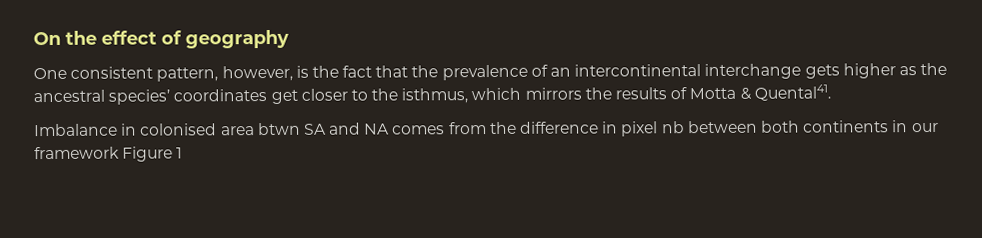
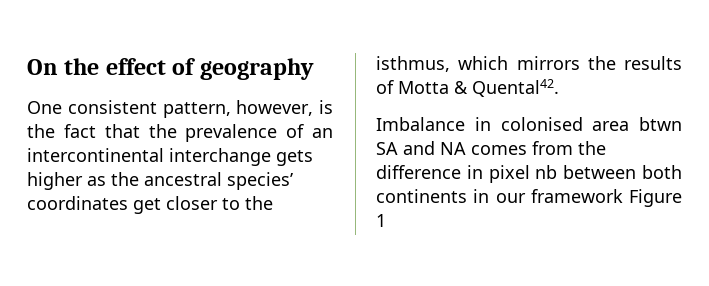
[753,84,831,101] Quental41. -> [472,79,559,97] Quental42.

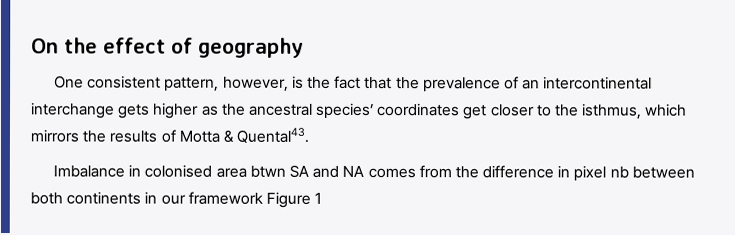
[472,79,559,97] Quental42. -> [236,127,310,144] Quental43.

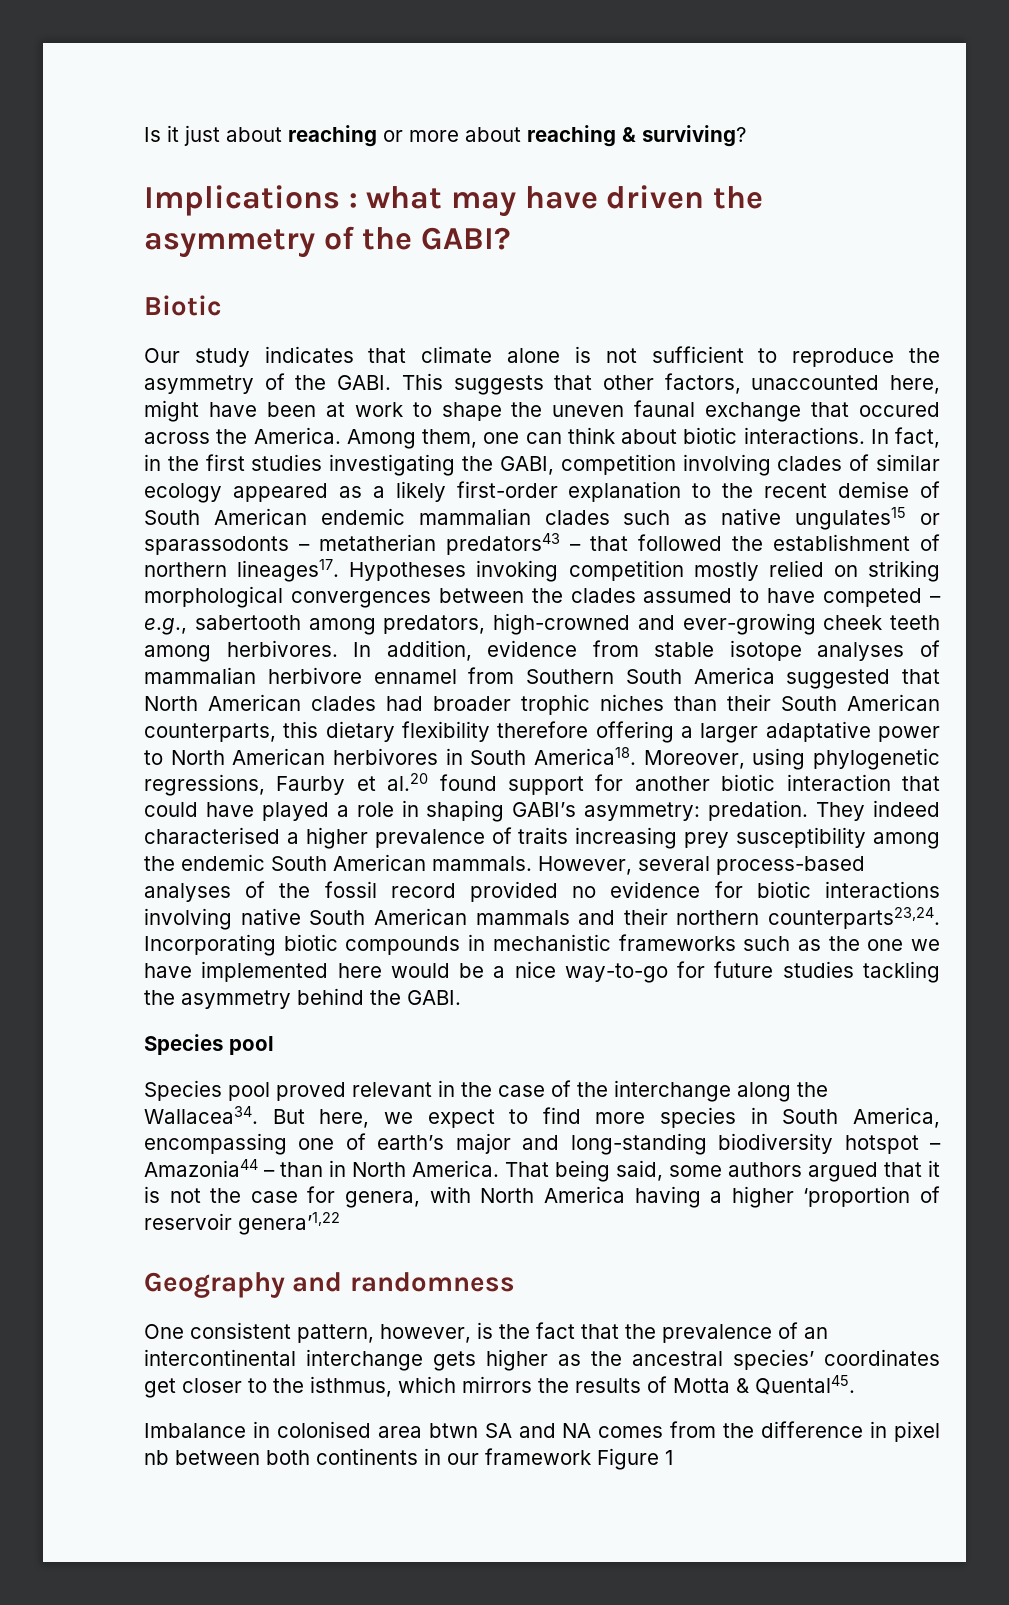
[31,37,304,58] On the effect of geography -> [144,125,746,147] [144,185,763,217] [144,226,511,258] [144,295,222,316] [144,346,941,367] [144,373,940,395] [144,400,940,422] [144,427,940,449] [144,454,941,476] [144,481,940,503] [144,507,941,530] [144,533,940,555] [144,559,940,582] [144,586,942,608] [144,613,940,635] [144,640,940,662] [144,667,940,689] [144,694,940,715] [144,721,941,743] [144,747,940,770] [144,773,940,796] [144,800,940,822] [144,827,941,849] [144,854,865,875] [144,881,940,902] [144,907,940,930] [144,934,941,956] [144,961,940,983] [144,988,461,1009] [144,1034,274,1055] [144,1080,828,1102] [144,1106,940,1128] [144,1133,942,1155] [144,1159,940,1182] [144,1186,941,1208] [144,1212,340,1235] [144,1272,515,1298] Is it just about reaching or more about reaching & surviving? // Implications : what may have driven the asymmetry of the GABI? // Biotic // Our study indicates that climate alone is not sufficient to reproduce the asymmetry of the GABI. This suggests that other factors, unaccounted here, might have been at work to shape the uneven faunal exchange that occured across the America. Among them, one can think about biotic interactions. In fact, in the first studies investigating the GABI, competition involving clades of similar ecology appeared as a likely first-order explanation to the recent demise of South American endemic mammalian clades such as native ungulates15 or sparassodonts – metatherian predators43 – that followed the establishment of northern lineages17. Hypotheses invoking competition mostly relied on striking morphological convergences between the clades assumed to have competed – e.g., sabertooth among predators, high-crowned and ever-growing cheek teeth among herbivores. In addition, evidence from stable isotope analyses of mammalian herbivore ennamel from Southern South America suggested that North American clades had broader trophic niches than their South American counterparts, this dietary flexibility therefore offering a larger adaptative power to North American herbivores in South America18. Moreover, using phylogenetic regressions, Faurby et al.20 found support for another biotic interaction that could have played a role in shaping GABI’s asymmetry: predation. They indeed characterised a higher prevalence of traits increasing prey susceptibility among the endemic South American mammals. However, several process-based analyses of the fossil record provided no evidence for biotic interactions involving native South American mammals and their northern counterparts23,24. Incorporating biotic compounds in mechanistic frameworks such as the one we have implemented here would be a nice way-to-go for future studies tackling the asymmetry behind the GABI. // Species pool // Species pool proved relevant in the case of the interchange along the Wallacea34. But here, we expect to find more species in South America, encompassing one of earth’s major and long-standing biodiversity hotspot – Amazonia44 – than in North America. That being said, some authors argued that it is not the case for genera, with North America having a higher ‘proportion of reservoir genera’1,22 // Geography and randomness
[236,127,310,144] Quental43. -> [755,1375,855,1395] Quental45.

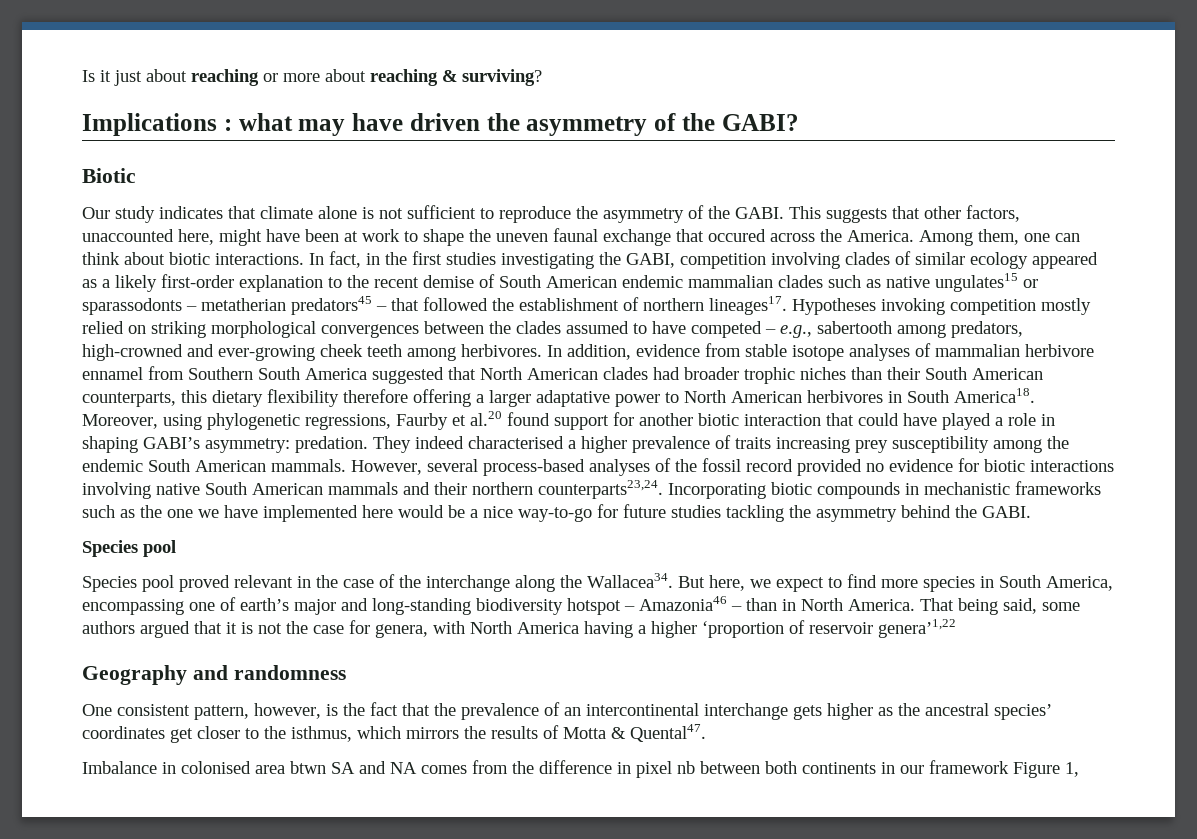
[446,533,560,555] predators43 -> [291,296,372,315] predators45
[144,1159,258,1177] Amazonia44 -> [639,596,727,611] Amazonia46
[755,1375,855,1395] Quental45. -> [630,724,706,742] Quental47.
[665,1450,673,1465] 1 -> [1065,762,1079,777] 1,

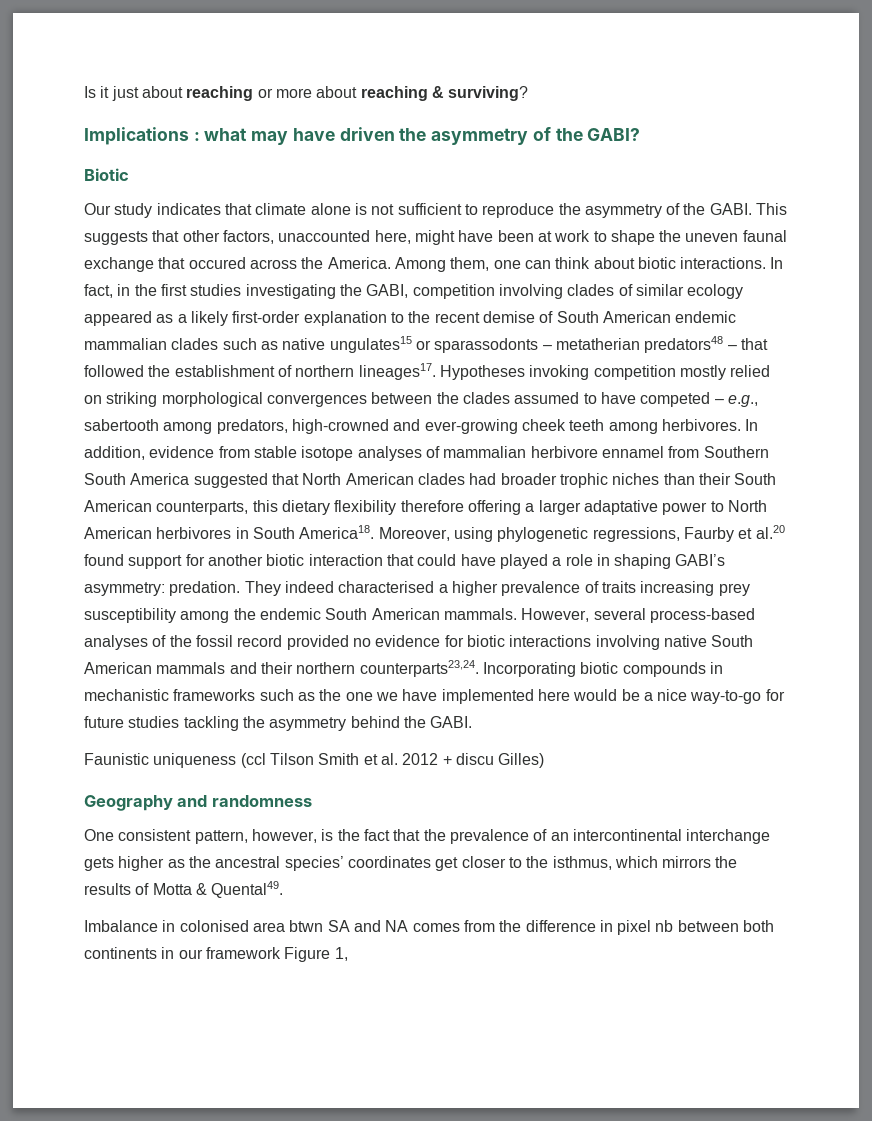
[291,296,372,315] predators45 -> [644,336,724,353] predators48
[82,540,176,557] [82,573,1113,592] [82,596,1080,615] [82,619,956,638] Species pool // Species pool proved relevant in the case of the interchange along the Wallacea34. But here, we expect to find more species in South America, encompassing one of earth’s major and long-standing biodiversity hotspot – Amazonia46 – than in North America. That being said, some authors argued that it is not the case for genera, with North America having a higher ‘proportion of reservoir genera’1,22 -> [84,753,545,768] Faunistic uniqueness (ccl Tilson Smith et al. 2012 + discu Gilles)
[630,724,706,742] Quental47. -> [211,881,284,898] Quental49.

